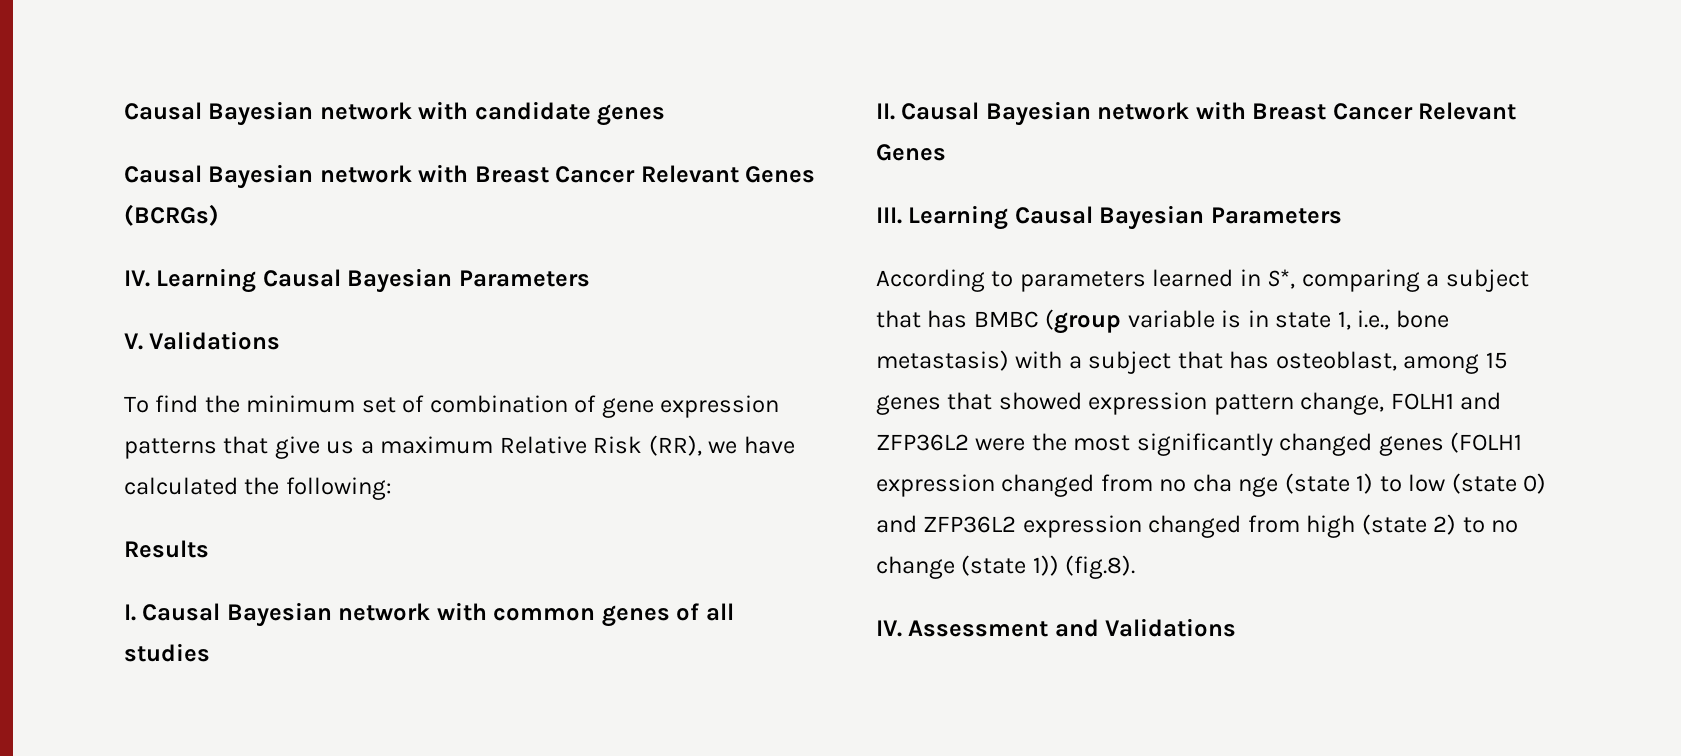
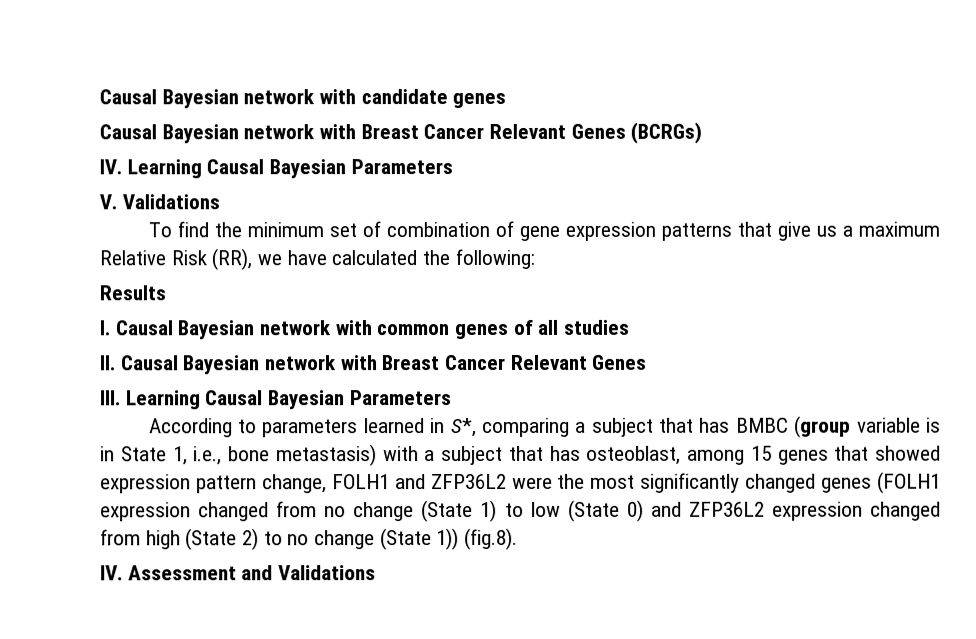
[1275,312,1332,328] state -> [120,446,167,462] State
[1192,473,1350,497] cha nge (state -> [353,500,474,523] change (State
[1451,473,1517,494] (state -> [567,499,620,522] (State
[1361,514,1427,535] (state -> [185,528,238,551] (State
[961,555,1027,576] (state -> [379,528,432,551] (State

